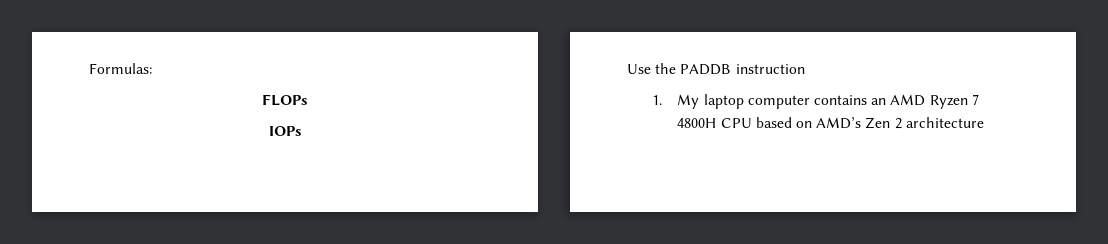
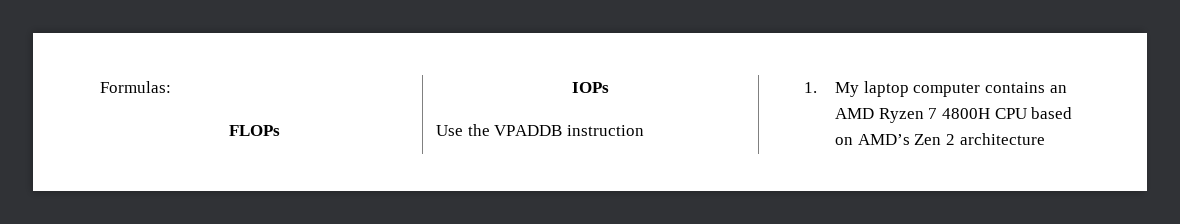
[680,64,732,75] PADDB -> [494,125,563,136] VPADDB

